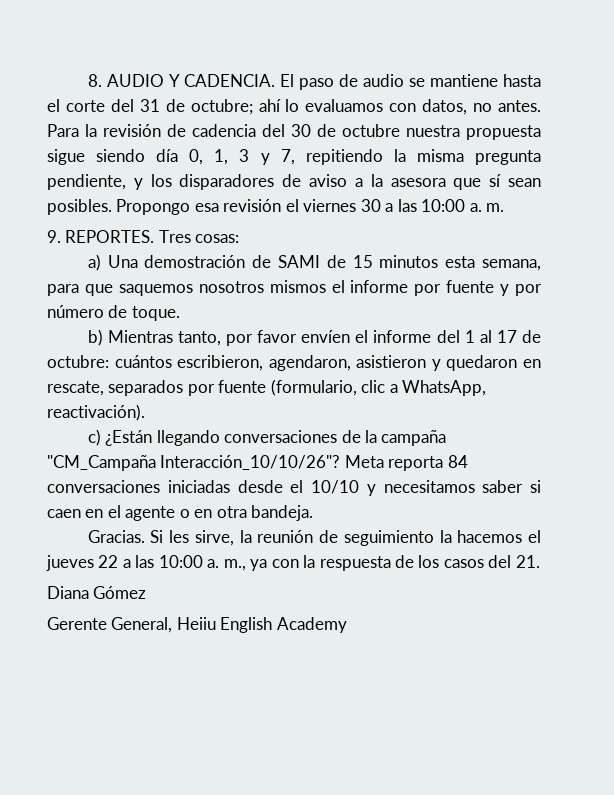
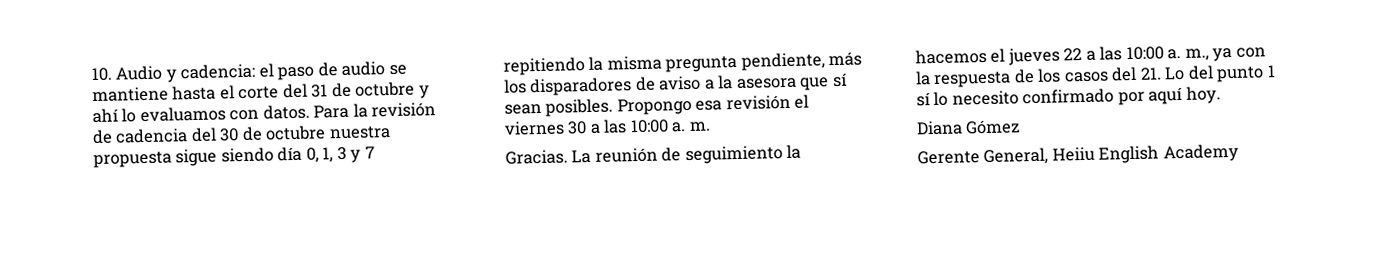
[87,74,295,87] 8. AUDIO Y CADENCIA. El -> [91,63,274,83] 10. Audio y cadencia: el
[190,99,253,115] octubre; -> [355,81,430,99] octubre y
[422,99,541,115] datos, no antes. -> [262,104,310,120] datos.
[280,149,295,165] 7, -> [364,146,375,159] 7
[133,178,143,190] y -> [828,51,863,67] más
[47,230,240,243] [87,254,541,271] [47,280,542,296] [47,305,180,321] [87,329,541,346] [47,355,541,371] [47,379,487,396] [47,404,145,421] [87,429,447,446] [47,455,468,471] [47,480,541,496] [47,505,314,521] [87,530,252,546] 9. REPORTES. Tres cosas: // a) Una demostración de SAMI de 15 minutos esta semana, para que saquemos nosotros mismos el informe por fuente y por número de toque. // b) Mientras tanto, por favor envíen el informe del 1 al 17 de octubre: cuántos escribieron, agendaron, asistieron y quedaron en rescate, separados por fuente (formulario, clic a WhatsApp, reactivación). // c) ¿Están llegando conversaciones de la campaña "CM_Campaña Interacción_10/10/26"? Meta reporta 84 conversaciones iniciadas desde el 10/10 y necesitamos saber si caen en el agente o en otra bandeja. // Gracias. Si les sirve, la -> [505,149,592,165] Gracias. La
(540, 561) none -> [1164,65,1276,83] [916,86,1221,107] Lo del punto 1 sí lo necesito confirmado por aquí hoy.

